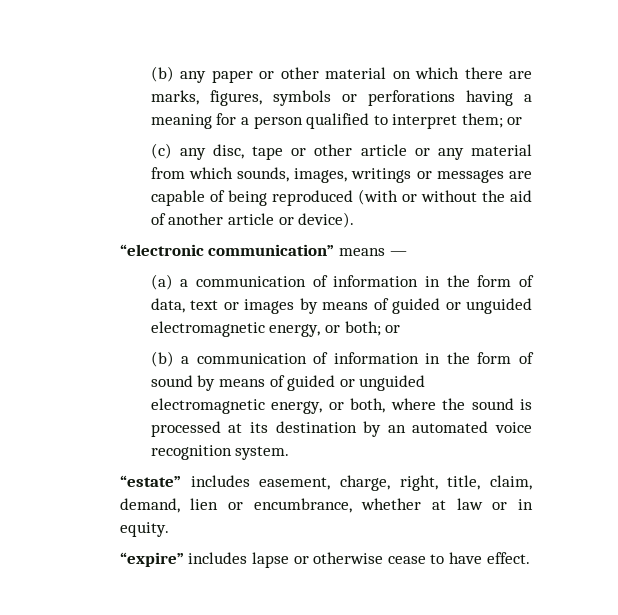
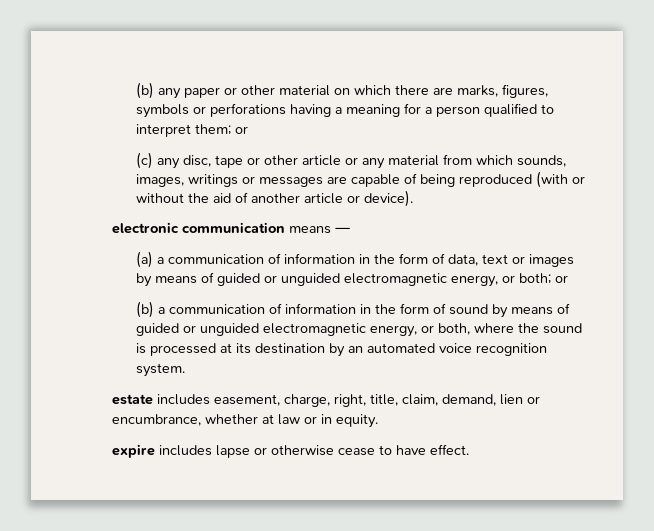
[119,244,335,256] “electronic communication” -> [111,222,285,234] electronic communication
[119,475,181,487] “estate” -> [111,394,153,405] estate
[119,552,184,567] “expire” -> [111,444,155,458] expire

